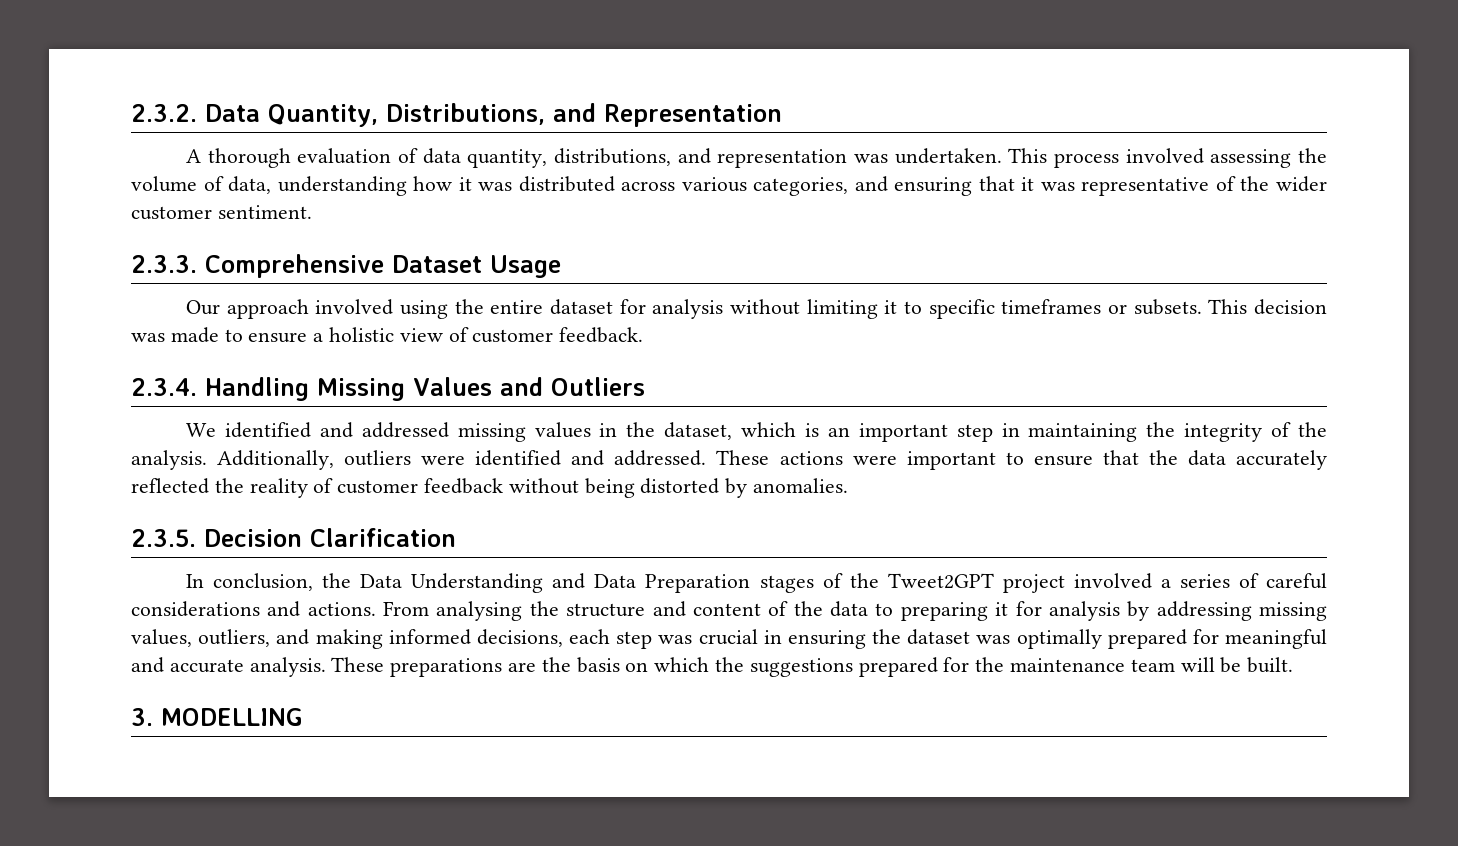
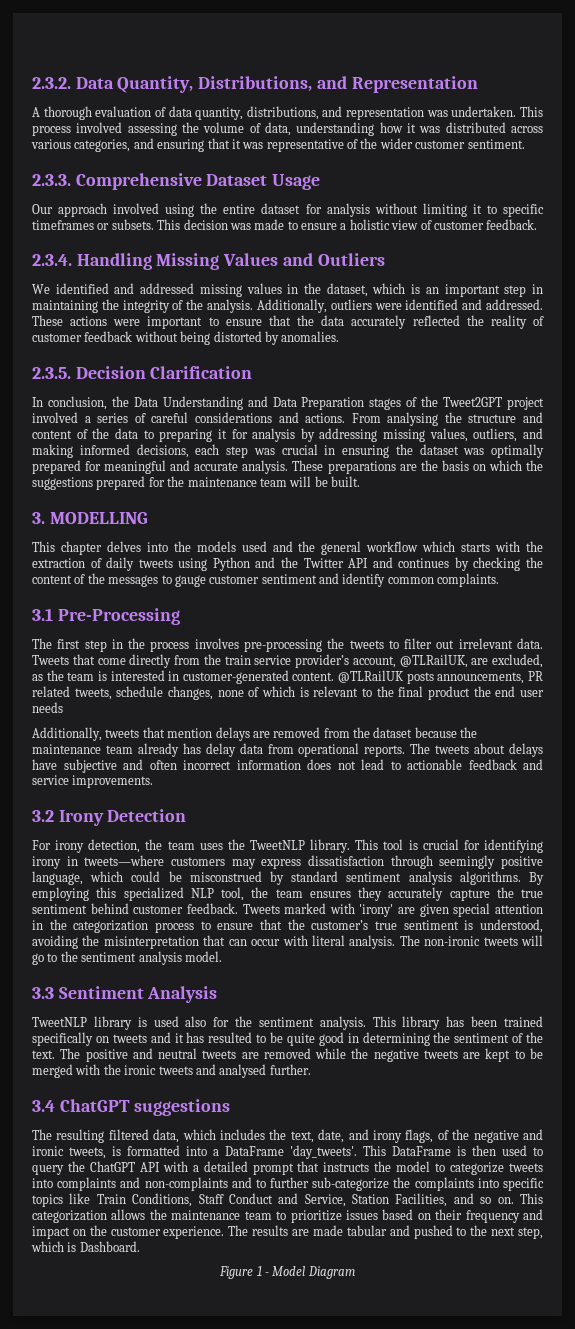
(303, 717) none -> [32,541,543,555] [32,557,543,571] [32,573,500,587] [32,608,180,625] [32,638,543,652] [32,654,543,668] [32,670,543,684] [32,686,545,700] [32,702,63,713] [32,727,478,741] [32,743,544,757] [32,759,543,773] [32,775,154,788] [32,809,187,826] [32,839,544,853] [32,855,543,869] [32,871,544,885] [32,887,543,901] [32,903,543,917] [32,919,543,933] [32,935,543,949] [32,951,222,965] [32,986,218,1003] [32,1016,544,1030] [32,1032,543,1046] [32,1048,543,1062] [32,1064,311,1078] [32,1099,231,1116] [32,1129,543,1143] [32,1145,543,1159] [32,1161,544,1175] [32,1177,544,1191] [32,1193,543,1207] [32,1209,544,1223] [32,1225,544,1239] [31,1241,140,1252] [219,1266,355,1279] // This chapter delves into the models used and the general workflow which starts with the extraction of daily tweets using Python and the Twitter API and continues by checking the content of the messages to gauge customer sentiment and identify common complaints. // 3.1 Pre-Processing // The first step in the process involves pre-processing the tweets to filter out irrelevant data. Tweets that come directly from the train service provider’s account, @TLRailUK, are excluded, as the team is interested in customer-generated content. @TLRailUK posts announcements, PR related tweets, schedule changes, none of which is relevant to the final product the end user needs // Additionally, tweets that mention delays are removed from the dataset because the maintenance team already has delay data from operational reports. The tweets about delays have subjective and often incorrect information does not lead to actionable feedback and service improvements. // 3.2 Irony Detection // For irony detection, the team uses the TweetNLP library. This tool is crucial for identifying irony in tweets—where customers may express dissatisfaction through seemingly positive language, which could be misconstrued by standard sentiment analysis algorithms. By employing this specialized NLP tool, the team ensures they accurately capture the true sentiment behind customer feedback. Tweets marked with 'irony' are given special attention in the categorization process to ensure that the customer’s true sentiment is understood, avoiding the misinterpretation that can occur with literal analysis. The non-ironic tweets will go to the sentiment analysis model. // 3.3 Sentiment Analysis // TweetNLP library is used also for the sentiment analysis. This library has been trained specifically on tweets and it has resulted to be quite good in determining the sentiment of the text. The positive and neutral tweets are removed while the negative tweets are kept to be merged with the ironic tweets and analysed further. // 3.4 ChatGPT suggestions // The resulting filtered data, which includes the text, date, and irony flags, of the negative and ironic tweets, is formatted into a DataFrame 'day_tweets'. This DataFrame is then used to query the ChatGPT API with a detailed prompt that instructs the model to categorize tweets into complaints and non-complaints and to further sub-categorize the complaints into specific topics like Train Conditions, Staff Conduct and Service, Station Facilities, and so on. This categorization allows the maintenance team to prioritize issues based on their frequency and impact on the customer experience. The results are made tabular and pushed to the next step, which is Dashboard. // Figure 1 - Model Diagram

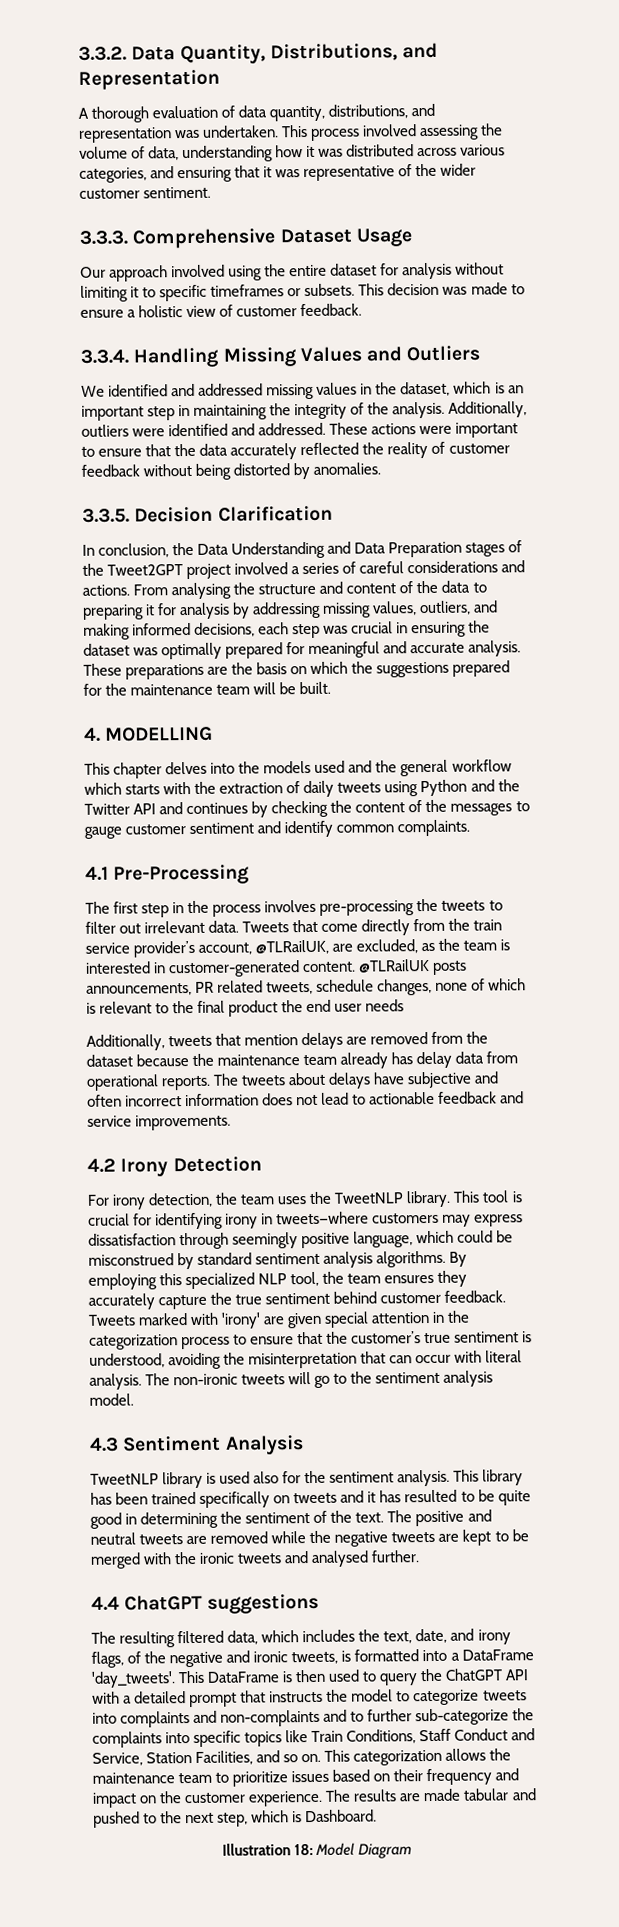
[32,77,71,89] 2.3.2. -> [78,46,127,61] 3.3.2.
[32,174,71,186] 2.3.3. -> [79,230,128,245] 3.3.3.
[32,254,72,266] 2.3.4. -> [80,349,129,364] 3.3.4.
[32,367,71,379] 2.3.5. -> [82,508,130,523] 3.3.5.
[32,512,45,524] 3. -> [84,727,101,742] 4.
[32,608,53,621] 3.1 -> [85,866,109,881] 4.1
[32,810,54,822] 3.2 -> [87,1158,116,1173] 4.2
[32,987,54,999] 3.3 -> [89,1437,119,1452] 4.3
[32,1100,55,1112] 3.4 -> [91,1596,120,1611] 4.4
[219,1266,269,1279] Figure 1 - -> [221,1843,313,1856] Illustration 18:

